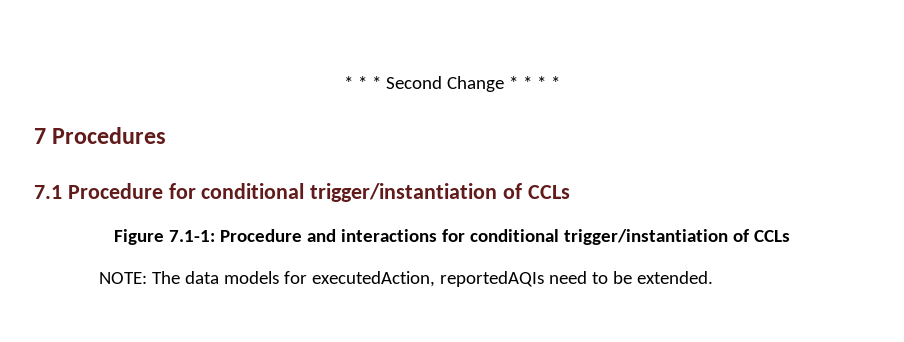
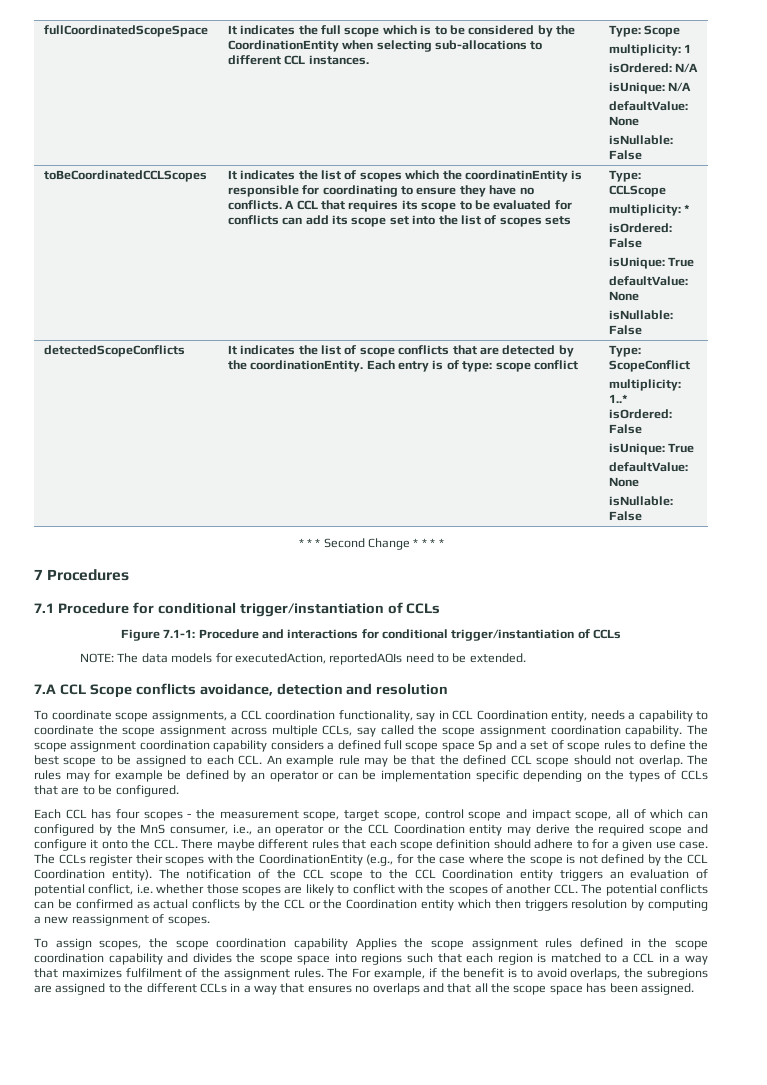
(344, 82) none -> [43,25,208,37] [227,25,576,37] [227,40,543,52] [227,55,369,65] [608,25,681,37] [608,44,692,56] [608,63,699,73] [608,82,692,94] [608,101,688,111] [608,116,639,126] [608,135,673,145] [608,150,642,160] [43,170,207,182] [227,170,583,182] [227,185,534,197] [227,200,572,212] [227,215,572,227] [608,170,641,182] [608,185,666,197] [608,204,691,216] [608,223,672,233] [608,238,642,248] [608,257,695,269] [608,276,688,286] [608,291,639,301] [608,310,673,320] [608,325,642,335] [43,345,185,357] [227,345,574,357] [227,360,578,372] [608,345,641,357] [608,360,690,372] [608,379,681,391] [608,394,628,403] [608,409,672,419] [608,424,642,434] [608,443,695,455] [608,462,688,472] [608,477,639,487] [608,496,673,506] [608,511,642,521] fullCoordinatedScopeSpace | It indicates the full scope which is to be considered by the CoordinationEntity when selecting sub-allocations to different CCL instances. | Type: Scope // multiplicity: 1 // isOrdered: N/A // isUnique: N/A // defaultValue: None // isNullable: False // toBeCoordinatedCCLScopes | It indicates the list of scopes which the coordinatinEntity is responsible for coordinating to ensure they have no conflicts. A CCL that requires its scope to be evaluated for conflicts can add its scope set into the list of scopes sets | Type: CCLScope // multiplicity: * // isOrdered: False // isUnique: True // defaultValue: None // isNullable: False // detectedScopeConflicts | It indicates the list of scope conflicts that are detected by the coordinationEntity. Each entry is of type: scope conflict | Type: ScopeConflict // multiplicity: 1..* // isOrdered: False // isUnique: True // defaultValue: None // isNullable: False //
(713, 277) none -> [34,683,449,698] [34,710,708,722] [34,725,708,737] [34,740,709,752] [34,755,709,767] [34,770,708,782] [34,785,179,797] [34,809,709,821] [34,824,709,836] [34,839,709,851] [34,854,708,866] [34,869,708,881] [34,884,709,896] [34,899,708,911] [34,914,210,926] [34,938,708,950] [34,953,708,965] [34,968,708,980] [34,983,694,995] // 7.A CCL Scope conflicts avoidance, detection and resolution // To coordinate scope assignments, a CCL coordination functionality, say in CCL Coordination entity, needs a capability to coordinate the scope assignment across multiple CCLs, say called the scope assignment coordination capability. The scope assignment coordination capability considers a defined full scope space Sp and a set of scope rules to define the best scope to be assigned to each CCL. An example rule may be that the defined CCL scope should not overlap. The rules may for example be defined by an operator or can be implementation specific depending on the types of CCLs that are to be configured. // Each CCL has four scopes - the measurement scope, target scope, control scope and impact scope, all of which can configured by the MnS consumer, i.e., an operator or the CCL Coordination entity may derive the required scope and configure it onto the CCL. There maybe different rules that each scope definition should adhere to for a given use case. The CCLs register their scopes with the CoordinationEntity (e.g., for the case where the scope is not defined by the CCL Coordination entity). The notification of the CCL scope to the CCL Coordination entity triggers an evaluation of potential conflict, i.e. whether those scopes are likely to conflict with the scopes of another CCL. The potential conflicts can be confirmed as actual conflicts by the CCL or the Coordination entity which then triggers resolution by computing a new reassignment of scopes. // To assign scopes, the scope coordination capability Applies the scope assignment rules defined in the scope coordination capability and divides the scope space into regions such that each region is matched to a CCL in a way that maximizes fulfilment of the assignment rules. The For example, if the benefit is to avoid overlaps, the subregions are assigned to the different CCLs in a way that ensures no overlaps and that all the scope space has been assigned.

